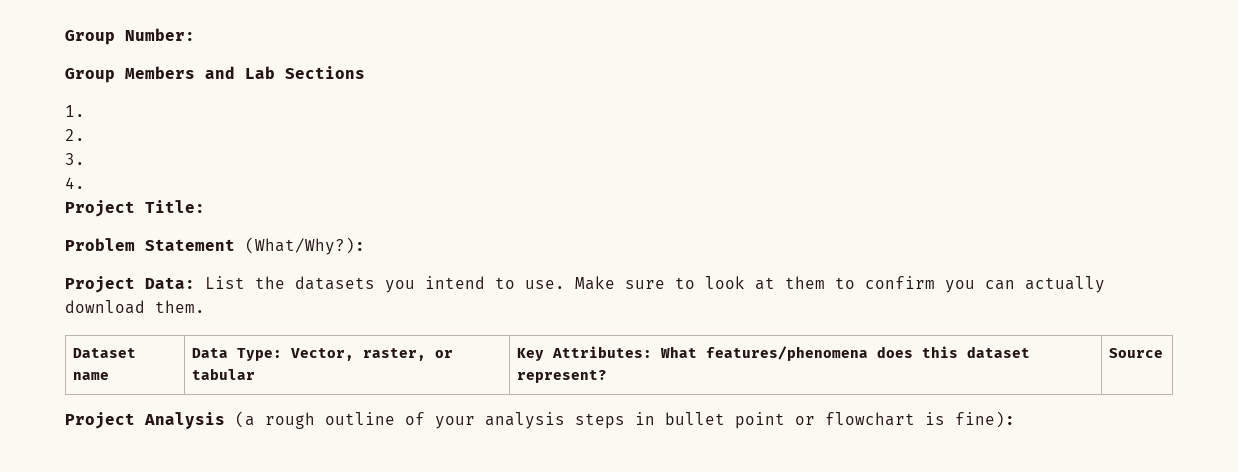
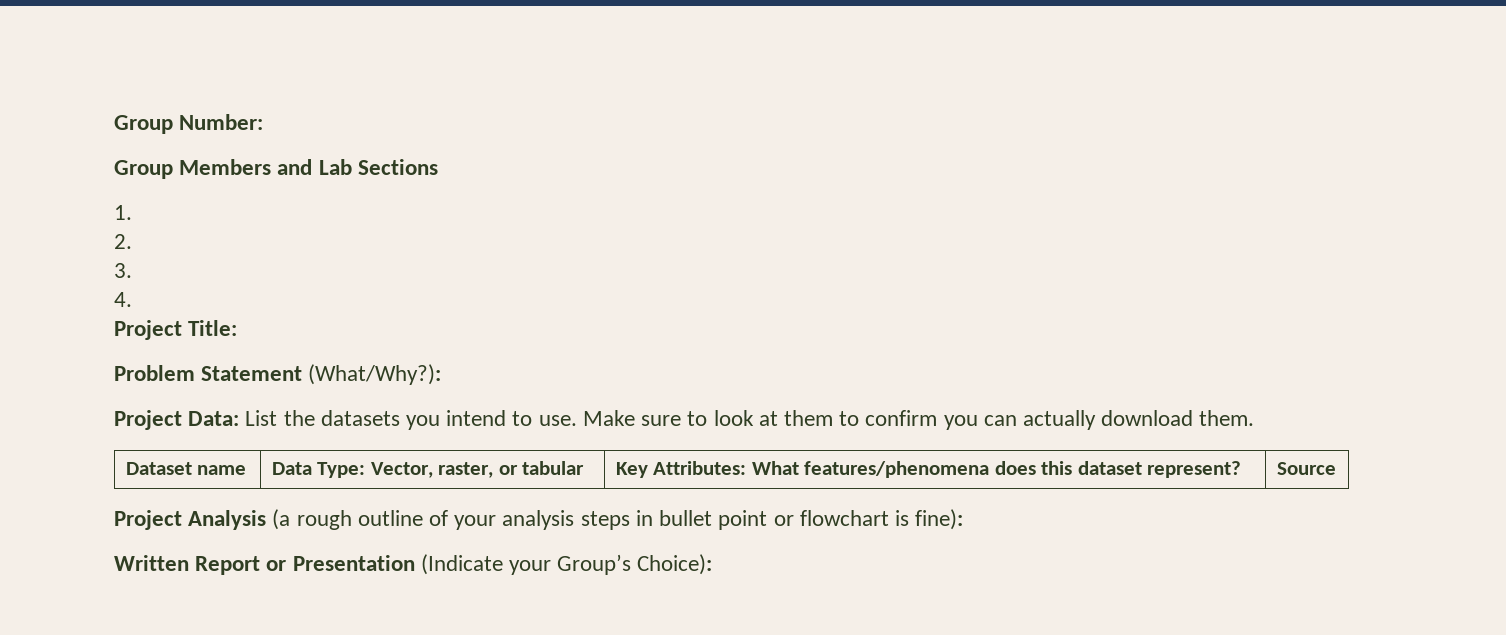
(1015, 419) none -> [114,554,713,575] // Written Report or Presentation (Indicate your Group’s Choice):

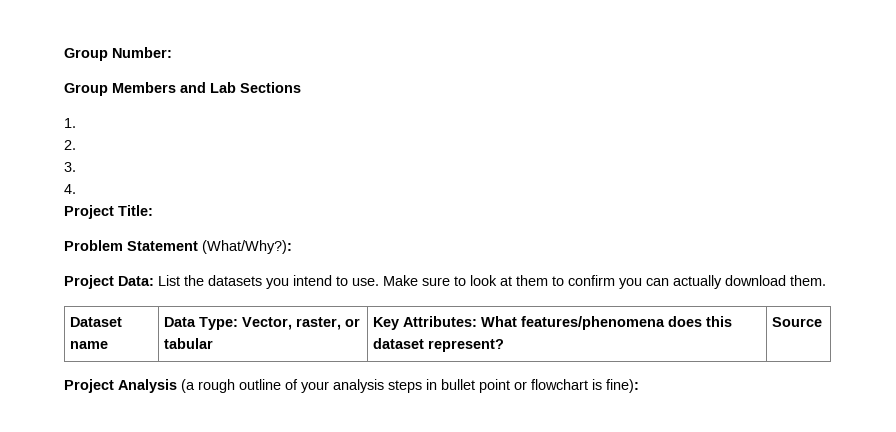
[114,554,713,575] // Written Report or Presentation (Indicate your Group’s Choice): -> (639, 386) none

